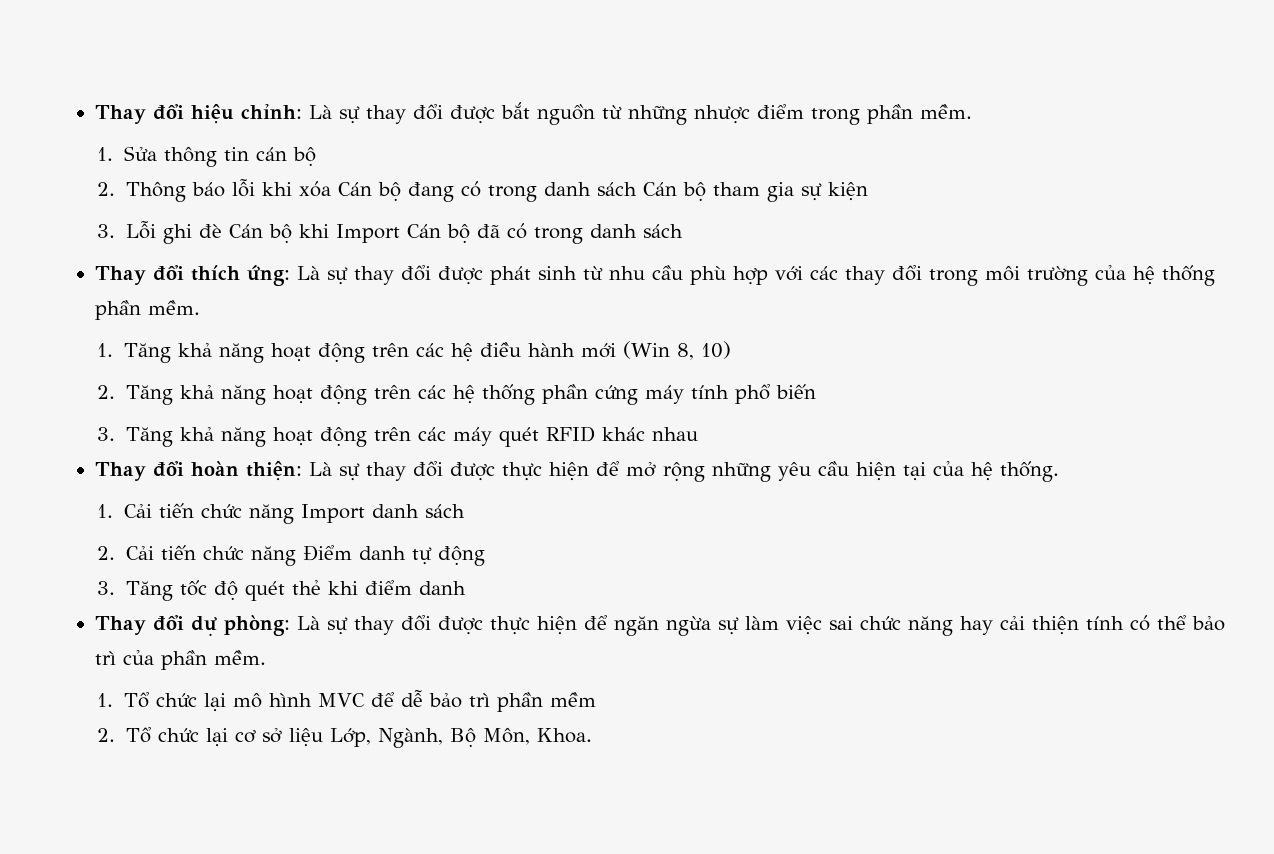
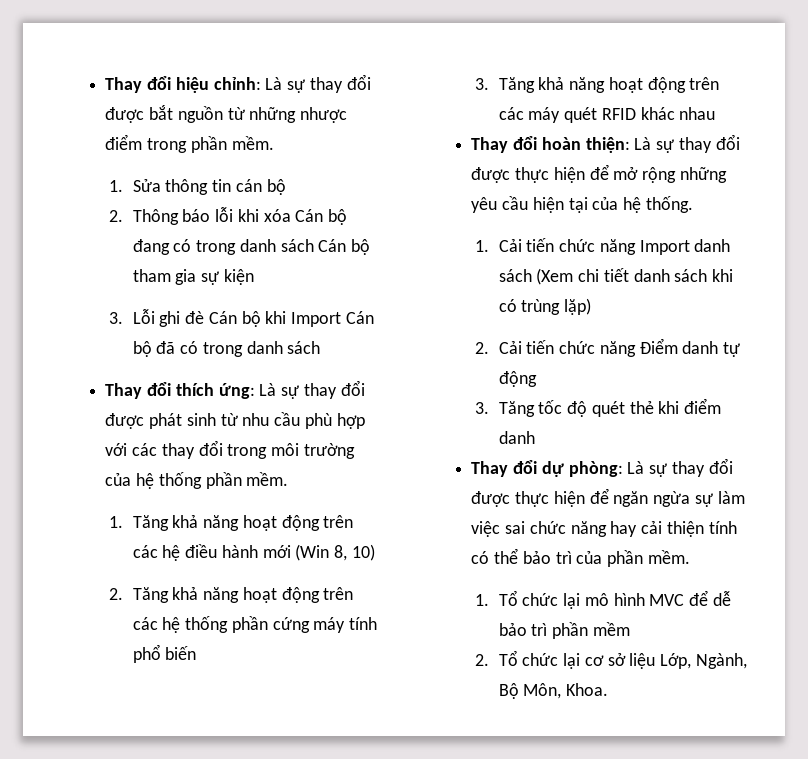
(465, 511) none -> [536,268,734,285] [498,298,592,315] (Xem chi tiết danh sách khi có trùng lặp)

